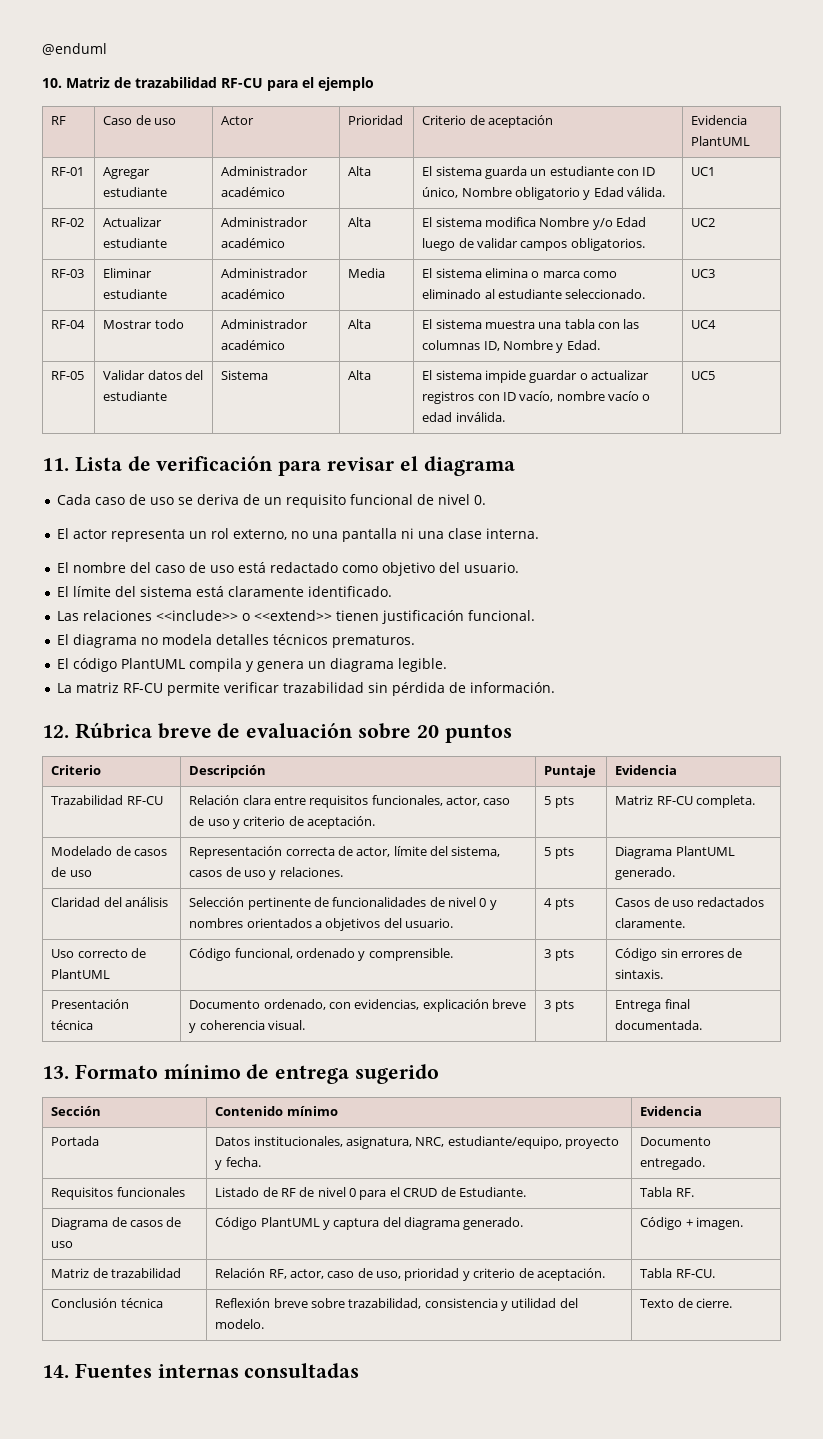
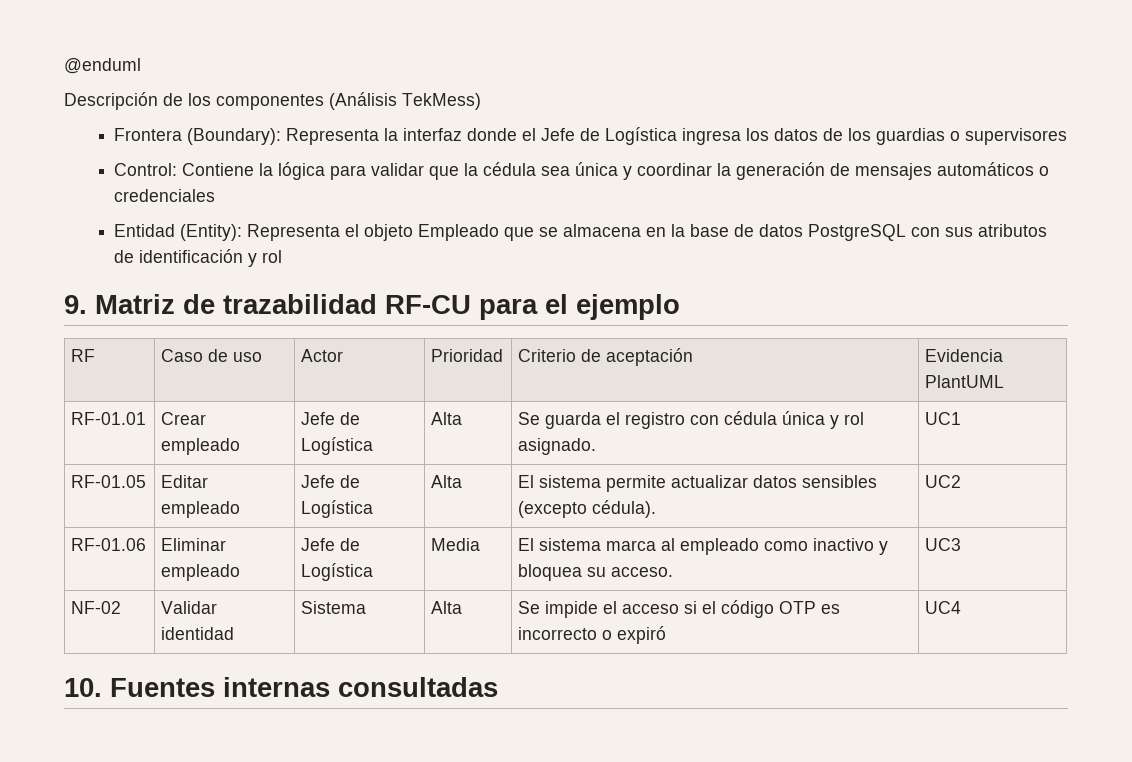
[42,78,62,88] 10. -> [64,92,481,110] [114,127,1068,145] [114,162,1050,180] [114,189,216,202] [114,224,1048,241] [114,249,283,267] [64,295,87,314] Descripción de los componentes (Análisis TekMess) // Frontera (Boundary): Representa la interfaz donde el Jefe de Logística ingresa los datos de los guardias o supervisores // Control: Contiene la lógica para validar que la cédula sea única y coordinar la generación de mensajes automáticos o credenciales // Entidad (Entity): Representa el objeto Empleado que se almacena en la base de datos PostgreSQL con sus atributos de identificación y rol // 9.
[51,167,85,176] [103,167,151,179] [103,187,168,197] [221,166,309,176] [221,187,286,197] [348,166,372,176] [422,166,656,179] [422,187,666,200] [691,167,716,176] [51,218,85,227] [103,217,163,227] [103,238,168,248] [221,217,309,227] [221,238,286,248] [348,217,372,227] [422,217,647,230] [422,238,645,251] RF-01 | Agregar estudiante | Administrador académico | Alta | El sistema guarda un estudiante con ID único, Nombre obligatorio y Edad válida. | UC1 // RF-02 | Actualizar estudiante | Administrador académico | Alta | El sistema modifica Nombre y/o Edad luego de validar campos obligatorios. -> [71,412,147,425] [161,412,207,425] [161,438,241,455] [301,412,361,425] [301,437,374,455] [431,412,463,425] [518,411,865,429] [518,438,597,455] [925,412,962,425] [71,475,147,488] [161,475,209,488] [161,501,241,518] [301,475,361,488] [301,500,374,518] [431,475,463,488] [518,475,878,492] [518,500,657,518] RF-01.01 | Crear empleado | Jefe de Logística | Alta | Se guarda el registro con cédula única y rol asignado. | UC1 // RF-01.05 | Editar empleado | Jefe de Logística | Alta | El sistema permite actualizar datos sensibles (excepto cédula).
[51,269,85,278] RF-03 -> [71,538,147,551] RF-01.06
[103,289,168,299] [221,268,309,278] [221,289,286,299] estudiante | Administrador académico -> [161,564,241,581] [301,538,361,551] [301,563,374,581] empleado | Jefe de Logística
[484,268,618,278] [422,289,646,299] [691,269,716,278] [51,320,86,329] [103,319,184,329] [221,319,309,329] [221,340,286,350] [348,319,372,329] [422,319,640,329] [422,340,600,353] [691,320,717,329] [51,371,85,380] [103,370,203,380] [103,391,168,401] [221,370,269,380] [348,370,372,380] [422,370,650,383] [422,391,651,404] [422,412,505,422] [691,371,716,380] [42,456,515,476] [57,494,487,508] [57,528,540,542] [57,562,520,576] [57,586,393,597] [57,610,536,624] [57,634,416,648] [57,658,448,672] [57,682,556,696] [42,722,512,743] [51,765,102,775] [189,765,267,778] [544,765,597,778] [615,765,678,775] [51,795,163,805] [189,795,511,808] [189,816,376,829] [544,796,574,808] [615,795,755,808] [51,846,167,856] [51,867,92,877] [189,846,501,859] [189,867,343,880] [544,847,574,859] [615,846,735,859] [615,867,676,880] [51,897,168,907] [189,897,497,910] [189,918,454,931] [544,898,574,910] [615,897,765,907] [615,918,686,928] [51,948,146,958] [51,969,111,979] [189,948,453,961] [544,949,574,961] [615,948,743,961] [615,969,664,979] [51,999,130,1009] [51,1020,94,1030] [189,999,527,1012] [189,1020,305,1033] [544,1000,574,1012] [615,999,690,1012] [615,1020,703,1030] [42,1064,440,1084] [51,1106,102,1116] [215,1106,338,1116] [640,1106,703,1116] [51,1136,100,1146] [215,1136,620,1149] [215,1157,261,1170] [640,1137,712,1146] [640,1157,706,1170] [51,1187,185,1200] [215,1187,526,1200] [640,1187,694,1197] [51,1217,182,1230] [51,1241,74,1248] [215,1217,524,1230] [640,1217,743,1230] [51,1268,181,1278] [215,1268,605,1281] [640,1268,715,1278] [51,1298,163,1308] [215,1298,578,1311] [215,1319,265,1329] [640,1298,732,1308] [42,1365,69,1378] elimina o marca como eliminado al estudiante seleccionado. | UC3 // RF-04 | Mostrar todo | Administrador académico | Alta | El sistema muestra una tabla con las columnas ID, Nombre y Edad. | UC4 // RF-05 | Validar datos del estudiante | Sistema | Alta | El sistema impide guardar o actualizar registros con ID vacío, nombre vacío o edad inválida. | UC5 // 11. Lista de verificación para revisar el diagrama // Cada caso de uso se deriva de un requisito funcional de nivel 0. // El actor representa un rol externo, no una pantalla ni una clase interna. // El nombre del caso de uso está redactado como objetivo del usuario. // El límite del sistema está claramente identificado. // Las relaciones <<include>> o <<extend>> tienen justificación funcional. // El diagrama no modela detalles técnicos prematuros. // El código PlantUML compila y genera un diagrama legible. // La matriz RF-CU permite verificar trazabilidad sin pérdida de información. // 12. Rúbrica breve de evaluación sobre 20 puntos // Criterio | Descripción | Puntaje | Evidencia // Trazabilidad RF-CU | Relación clara entre requisitos funcionales, actor, caso de uso y criterio de aceptación. | 5 pts | Matriz RF-CU completa. // Modelado de casos de uso | Representación correcta de actor, límite del sistema, casos de uso y relaciones. | 5 pts | Diagrama PlantUML generado. // Claridad del análisis | Selección pertinente de funcionalidades de nivel 0 y nombres orientados a objetivos del usuario. | 4 pts | Casos de uso redactados claramente. // Uso correcto de PlantUML | Código funcional, ordenado y comprensible. | 3 pts | Código sin errores de sintaxis. // Presentación técnica | Documento ordenado, con evidencias, explicación breve y coherencia visual. | 3 pts | Entrega final documentada. // 13. Formato mínimo de entrega sugerido // Sección | Contenido mínimo | Evidencia // Portada | Datos institucionales, asignatura, NRC, estudiante/equipo, proyecto y fecha. | Documento entregado. // Requisitos funcionales | Listado de RF de nivel 0 para el CRUD de Estudiante. | Tabla RF. // Diagrama de casos de uso | Código PlantUML y captura del diagrama generado. | Código + imagen. // Matriz de trazabilidad | Relación RF, actor, caso de uso, prioridad y criterio de aceptación. | Tabla RF-CU. // Conclusión técnica | Reflexión breve sobre trazabilidad, consistencia y utilidad del modelo. | Texto de cierre. // 14. -> [606,538,889,555] [518,564,674,581] [925,538,962,551] [71,601,122,614] [161,601,218,614] [161,627,235,640] [301,601,367,614] [431,601,463,614] [518,600,841,618] [518,626,667,644] [925,601,962,614] [64,678,102,697] marca al empleado como inactivo y bloquea su acceso. | UC3 // NF-02 | Validar identidad | Sistema | Alta | Se impide el acceso si el código OTP es incorrecto o expiró | UC4 // 10.

